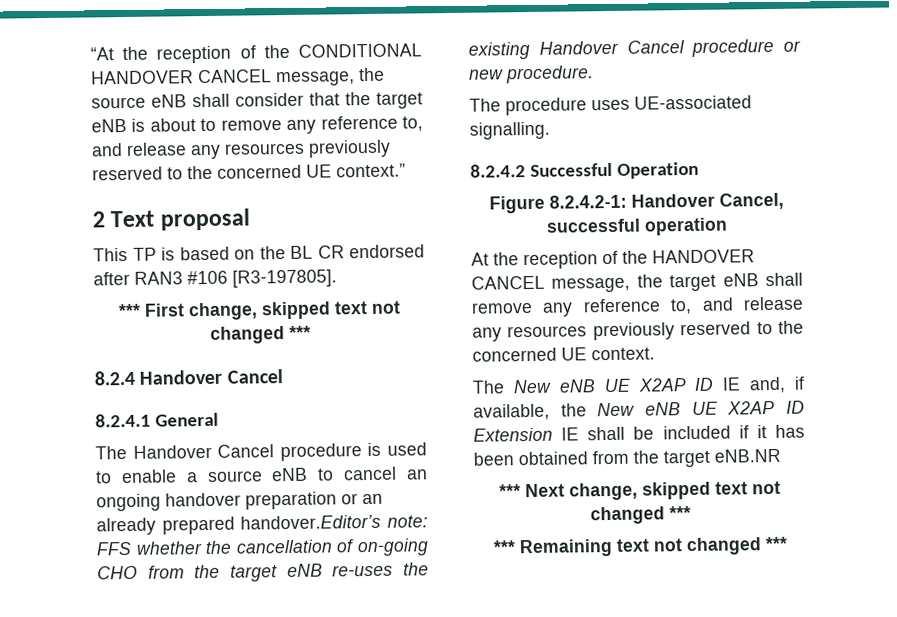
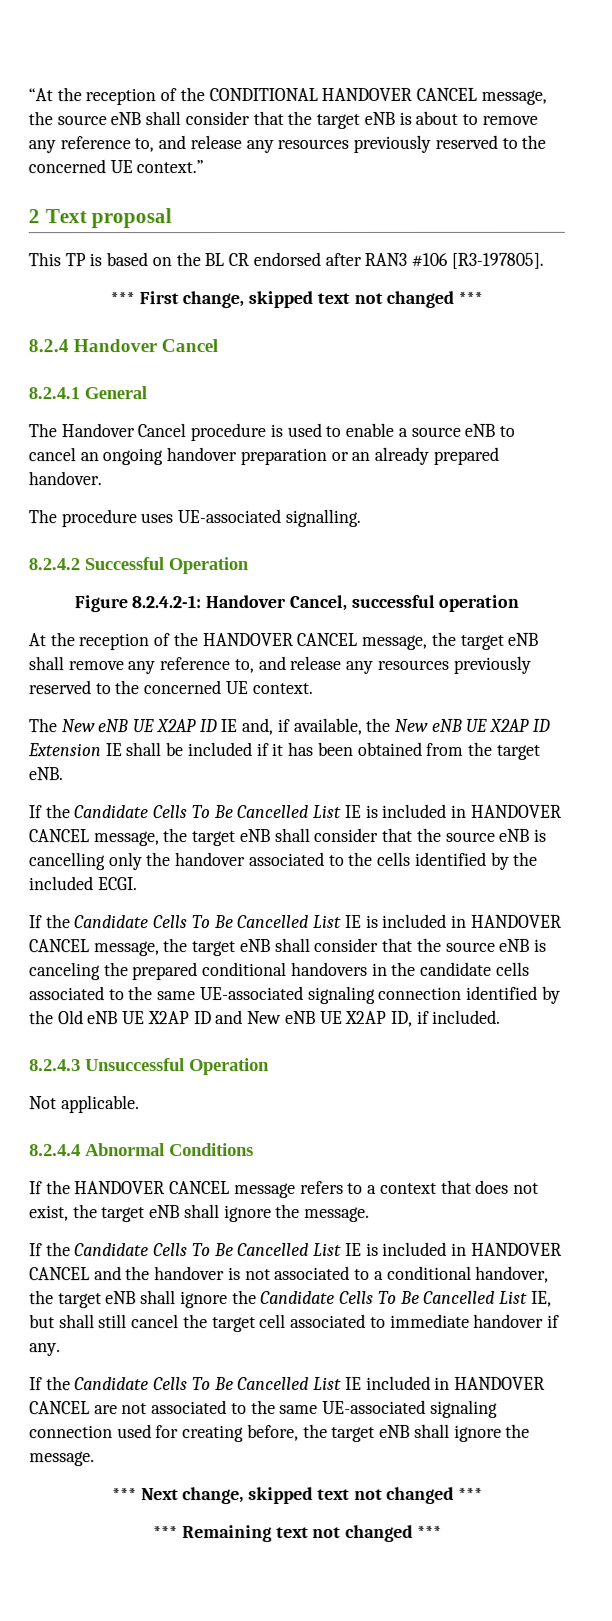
[240,514,429,530] [96,538,429,557] [97,562,429,582] [468,38,801,60] [469,65,594,84] handover.Editor’s note: FFS whether the cancellation of on-going CHO from the target eNB re-uses the existing Handover Cancel procedure or new procedure. -> [28,471,102,486] handover.
[714,448,781,463] eNB.NR -> [28,767,63,781] [28,803,562,819] [29,827,547,847] [29,851,539,871] [29,876,138,891] [29,913,562,929] [29,937,547,957] [29,961,530,981] [29,985,561,1004] [29,1009,502,1027] [29,1058,270,1076] [29,1095,140,1114] [29,1143,254,1157] [29,1179,539,1199] [29,1204,371,1223] [29,1241,562,1257] [29,1265,550,1283] [29,1290,552,1309] [29,1313,560,1333] [29,1343,61,1357] [29,1375,545,1391] [29,1399,498,1418] [29,1423,531,1443] [29,1451,95,1467] eNB. // If the Candidate Cells To Be Cancelled List IE is included in HANDOVER CANCEL message, the target eNB shall consider that the source eNB is cancelling only the handover associated to the cells identified by the included ECGI. // If the Candidate Cells To Be Cancelled List IE is included in HANDOVER CANCEL message, the target eNB shall consider that the source eNB is canceling the prepared conditional handovers in the candidate cells associated to the same UE-associated signaling connection identified by the Old eNB UE X2AP ID and New eNB UE X2AP ID, if included. // 8.2.4.3 Unsuccessful Operation // Not applicable. // 8.2.4.4 Abnormal Conditions // If the HANDOVER CANCEL message refers to a context that does not exist, the target eNB shall ignore the message. // If the Candidate Cells To Be Cancelled List IE is included in HANDOVER CANCEL and the handover is not associated to a conditional handover, the target eNB shall ignore the Candidate Cells To Be Cancelled List IE, but shall still cancel the target cell associated to immediate handover if any. // If the Candidate Cells To Be Cancelled List IE included in HANDOVER CANCEL are not associated to the same UE-associated signaling connection used for creating before, the target eNB shall ignore the message.

